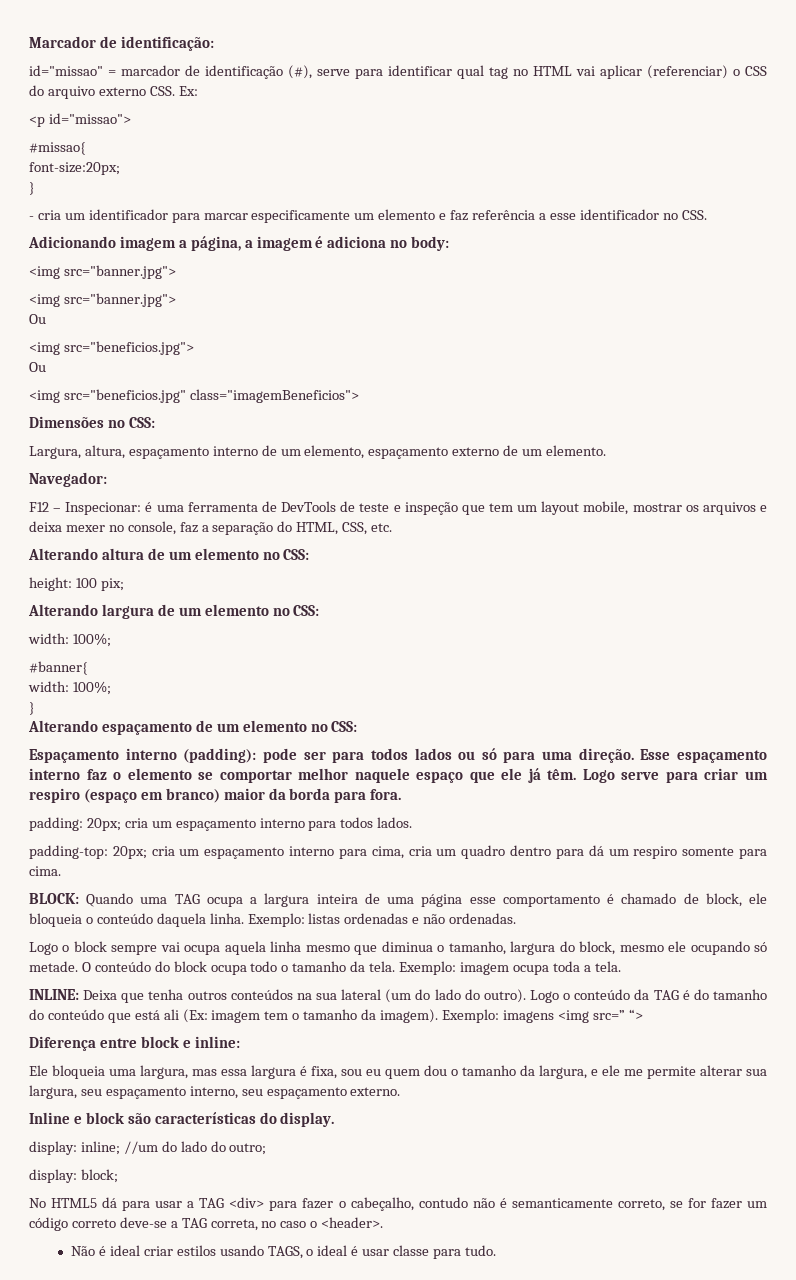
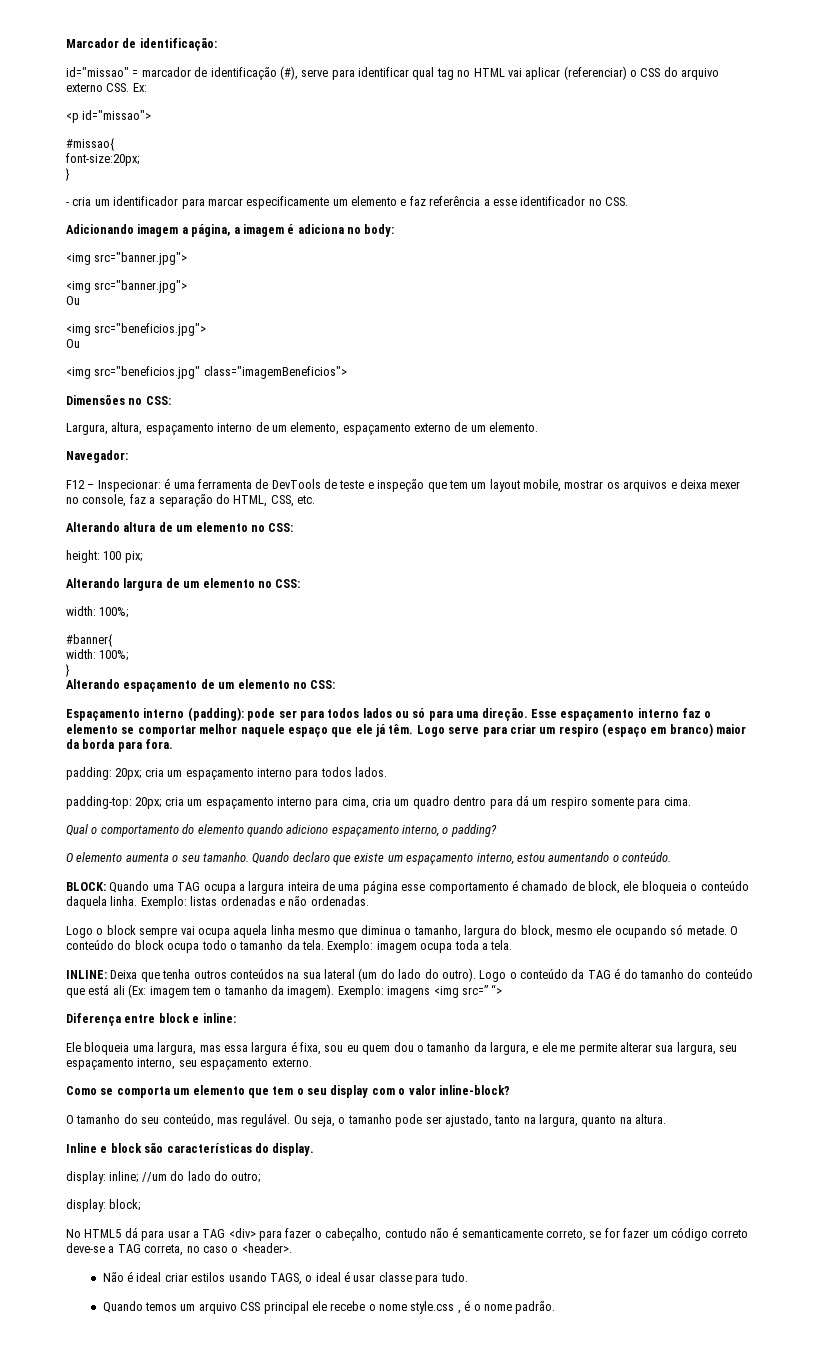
(61, 871) none -> [66,824,497,837] [66,852,671,865] // Qual o comportamento do elemento quando adiciono espaçamento interno, o padding? // O elemento aumenta o seu tamanho. Quando declaro que existe um espaçamento interno, estou aumentando o conteúdo.
(401, 1091) none -> [66,1085,510,1098] [66,1113,667,1127] // Como se comporta um elemento que tem o seu display com o valor inline-block? // O tamanho do seu conteúdo, mas regulável. Ou seja, o tamanho pode ser ajustado, tanto na largura, quanto na altura.
(496, 1250) none -> [102,1300,556,1314] // Quando temos um arquivo CSS principal ele recebe o nome style.css , é o nome padrão.

